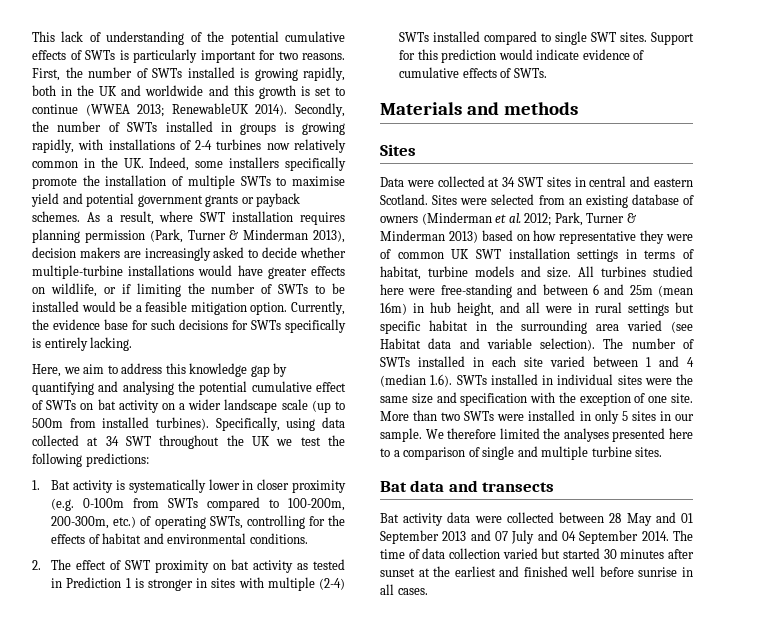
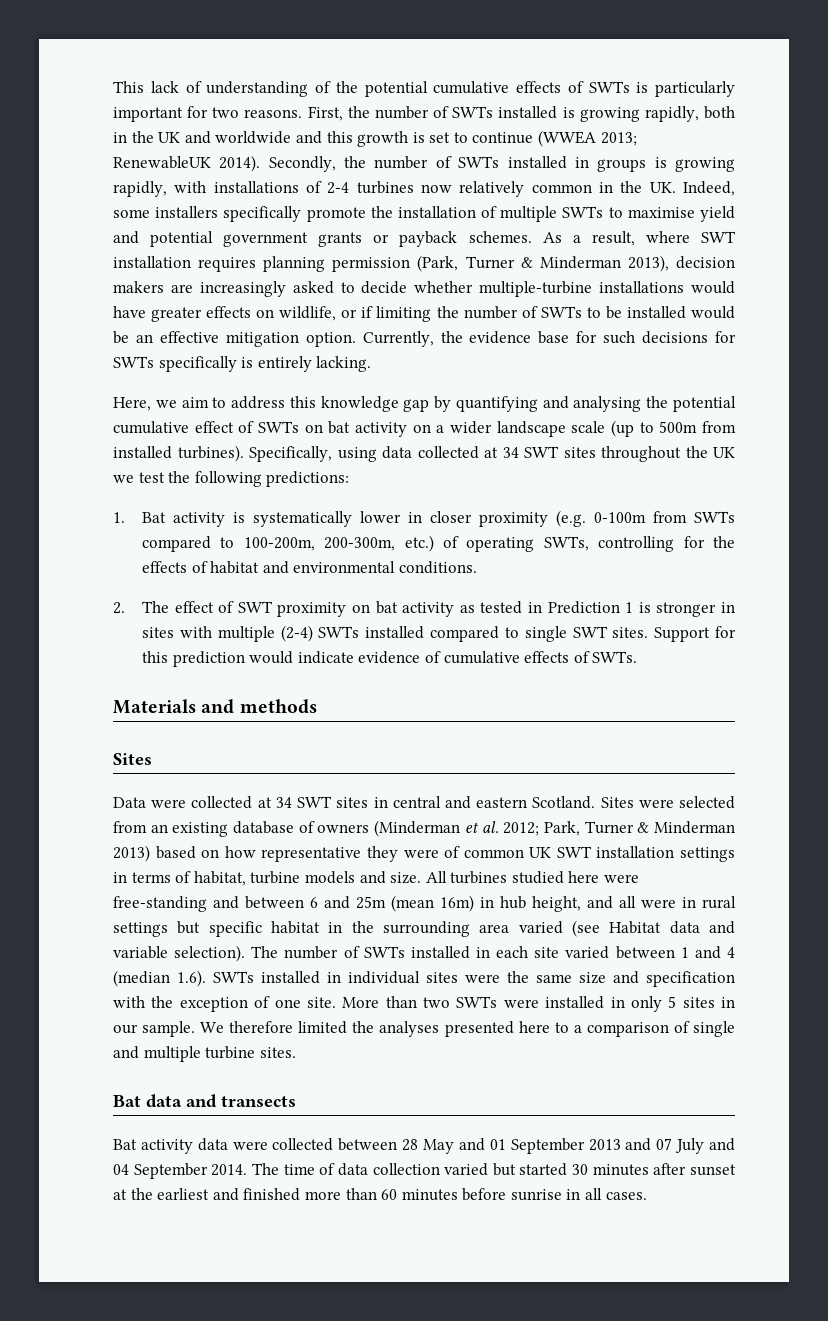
[135,301,188,312] a feasible -> [135,331,219,343] an effective
(151, 441) none -> [563,447,596,458] sites
[571,566,596,577] well -> [304,1188,458,1201] more than 60 minutes

